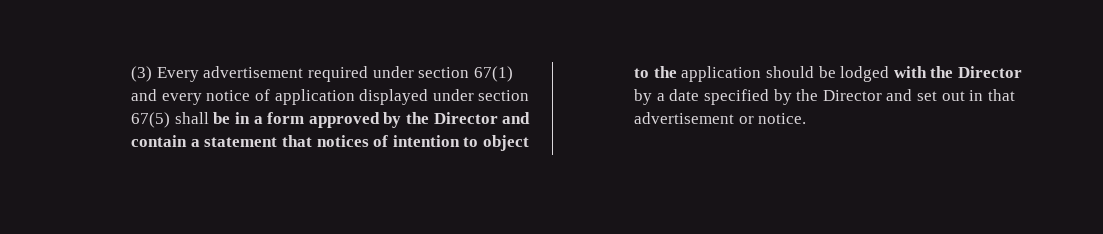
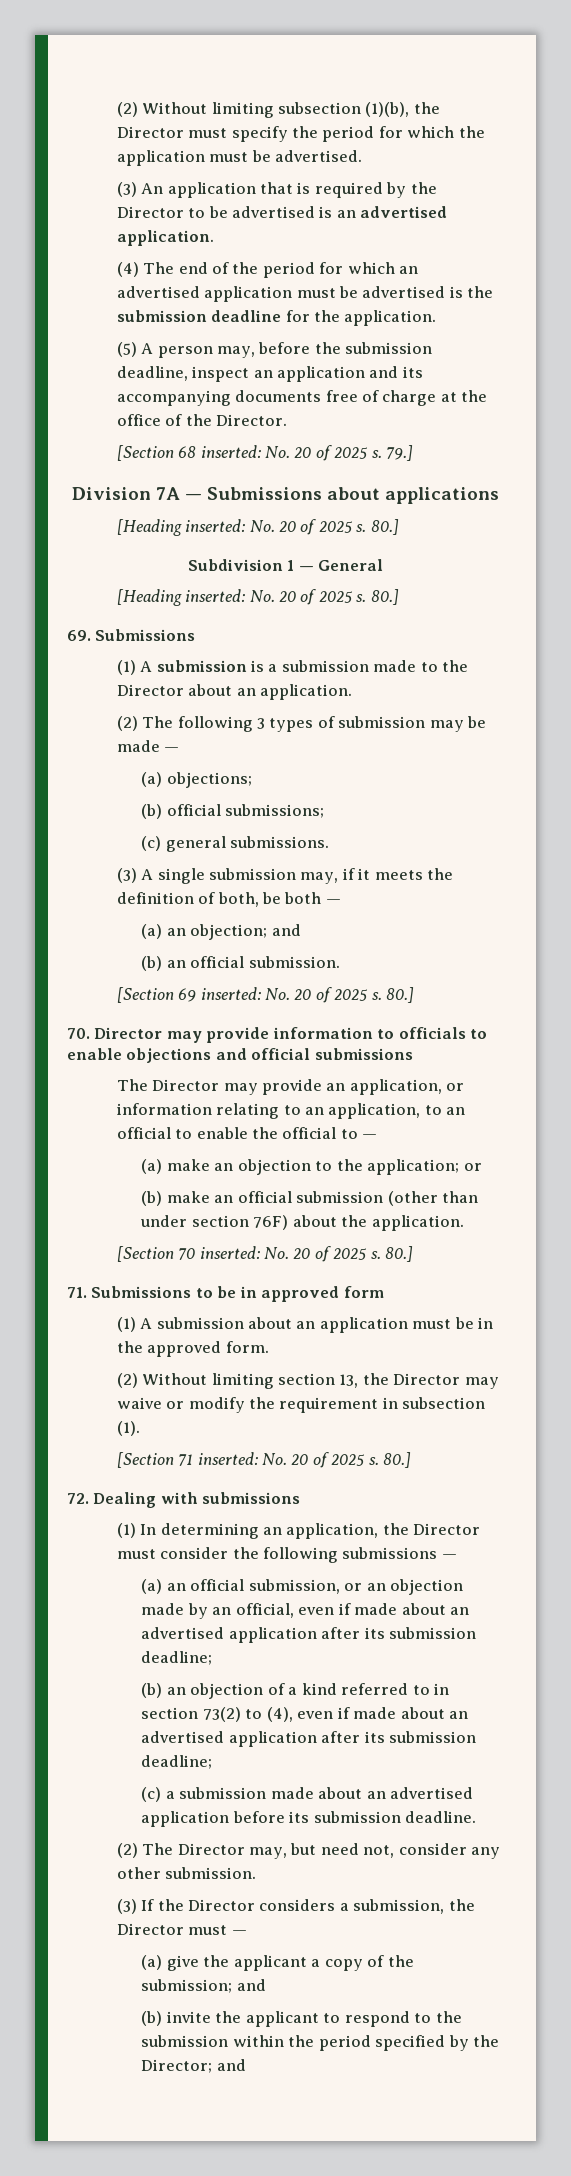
[131,66,513,82] [131,89,530,105] [131,112,531,128] [131,135,530,151] [634,66,1023,82] [634,89,1015,105] [634,112,807,124] (3) Every advertisement required under section 67(1) and every notice of application displayed under section 67(5) shall be in a form approved by the Director and contain a statement that notices of intention to object to the application should be lodged with the Director by a date specified by the Director and set out in that advertisement or notice. -> [116,102,440,118] [116,126,485,142] [116,150,362,166] [116,182,437,198] [116,206,448,218] [116,230,214,246] [116,262,419,278] [116,286,494,302] [116,310,437,326] [116,342,433,358] [116,366,423,382] [116,390,488,406] [116,414,287,426] [116,445,414,461] [71,487,500,504] [116,519,399,536] [187,559,384,571] [116,589,399,606] [67,629,196,641] [116,660,469,675] [116,684,352,700] [116,716,487,732] [116,740,180,752] [141,772,252,788] [141,804,325,819] [141,836,330,852] [116,868,454,884] [116,892,341,907] [141,924,301,940] [141,956,340,971] [116,987,415,1003] [67,1027,488,1043] [67,1048,413,1063] [116,1079,465,1095] [116,1103,466,1119] [116,1127,378,1139] [141,1159,482,1175] [141,1191,479,1206] [140,1215,464,1231] [116,1246,414,1262] [67,1286,384,1302] [116,1317,494,1333] [116,1341,269,1357] [116,1373,499,1389] [116,1397,486,1413] [116,1421,140,1436] [116,1452,412,1468] [67,1492,301,1508] [116,1523,481,1539] [116,1547,457,1563] [141,1579,464,1595] [141,1603,470,1619] [141,1627,477,1643] [141,1651,213,1665] [141,1683,450,1699] [141,1707,469,1722] [141,1731,477,1747] [141,1755,213,1769] [141,1787,474,1802] [141,1811,477,1827] [116,1843,501,1859] [116,1867,257,1879] [116,1899,475,1914] [116,1923,247,1935] [141,1955,414,1971] [141,1979,266,1993] [141,2011,462,2027] [141,2035,500,2051] [141,2059,246,2073] (2) Without limiting subsection (1)(b), the Director must specify the period for which the application must be advertised. // (3) An application that is required by the Director to be advertised is an advertised application. // (4) The end of the period for which an advertised application must be advertised is the submission deadline for the application. // (5) A person may, before the submission deadline, inspect an application and its accompanying documents free of charge at the office of the Director. // [Section 68 inserted: No. 20 of 2025 s. 79.] // Division 7A — Submissions about applications // [Heading inserted: No. 20 of 2025 s. 80.] // Subdivision 1 — General // [Heading inserted: No. 20 of 2025 s. 80.] // 69. Submissions // (1) A submission is a submission made to the Director about an application. // (2) The following 3 types of submission may be made — // (a) objections; // (b) official submissions; // (c) general submissions. // (3) A single submission may, if it meets the definition of both, be both — // (a) an objection; and // (b) an official submission. // [Section 69 inserted: No. 20 of 2025 s. 80.] // 70. Director may provide information to officials to enable objections and official submissions // The Director may provide an application, or information relating to an application, to an official to enable the official to — // (a) make an objection to the application; or // (b) make an official submission (other than under section 76F) about the application. // [Section 70 inserted: No. 20 of 2025 s. 80.] // 71. Submissions to be in approved form // (1) A submission about an application must be in the approved form. // (2) Without limiting section 13, the Director may waive or modify the requirement in subsection (1). // [Section 71 inserted: No. 20 of 2025 s. 80.] // 72. Dealing with submissions // (1) In determining an application, the Director must consider the following submissions — // (a) an official submission, or an objection made by an official, even if made about an advertised application after its submission deadline; // (b) an objection of a kind referred to in section 73(2) to (4), even if made about an advertised application after its submission deadline; // (c) a submission made about an advertised application before its submission deadline. // (2) The Director may, but need not, consider any other submission. // (3) If the Director considers a submission, the Director must — // (a) give the applicant a copy of the submission; and // (b) invite the applicant to respond to the submission within the period specified by the Director; and

